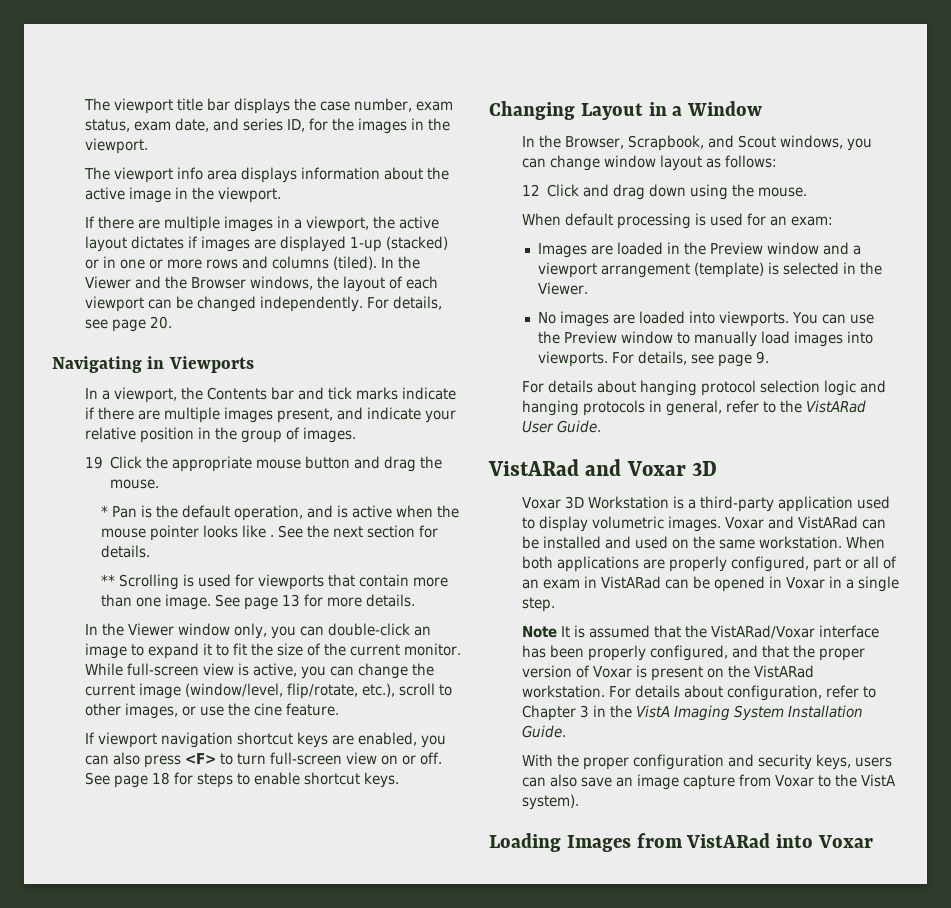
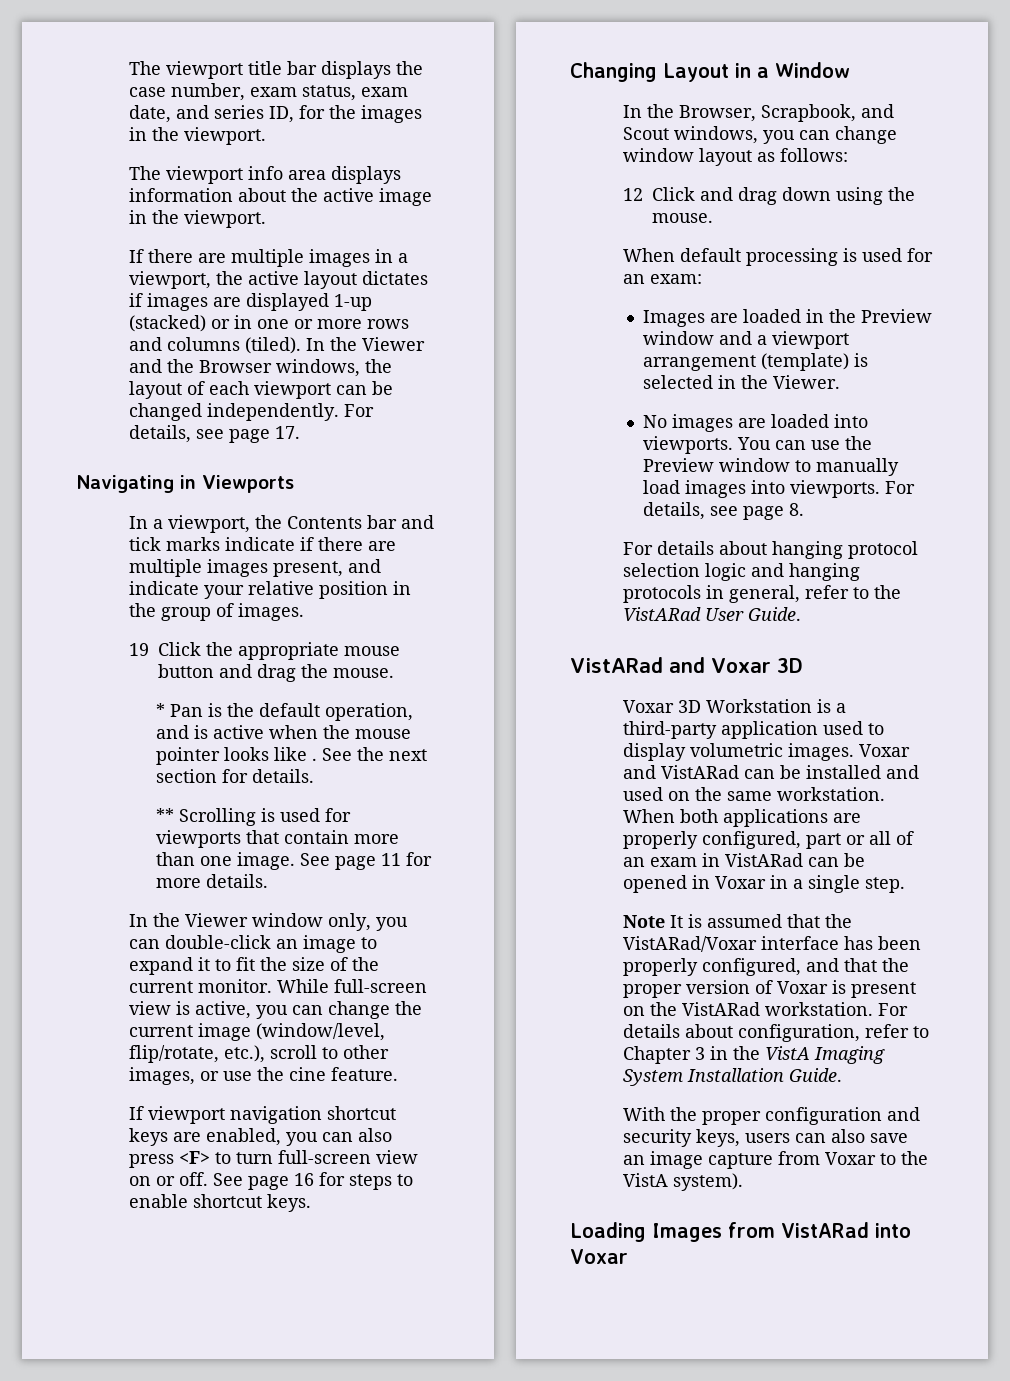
[149,316,172,329] 20. -> [275,426,301,439] 17.
[282,594,301,607] 13 -> [381,853,402,866] 11
[151,772,170,785] 18 -> [294,1173,315,1186] 16
[755,351,769,364] 9. -> [789,503,805,516] 8.

